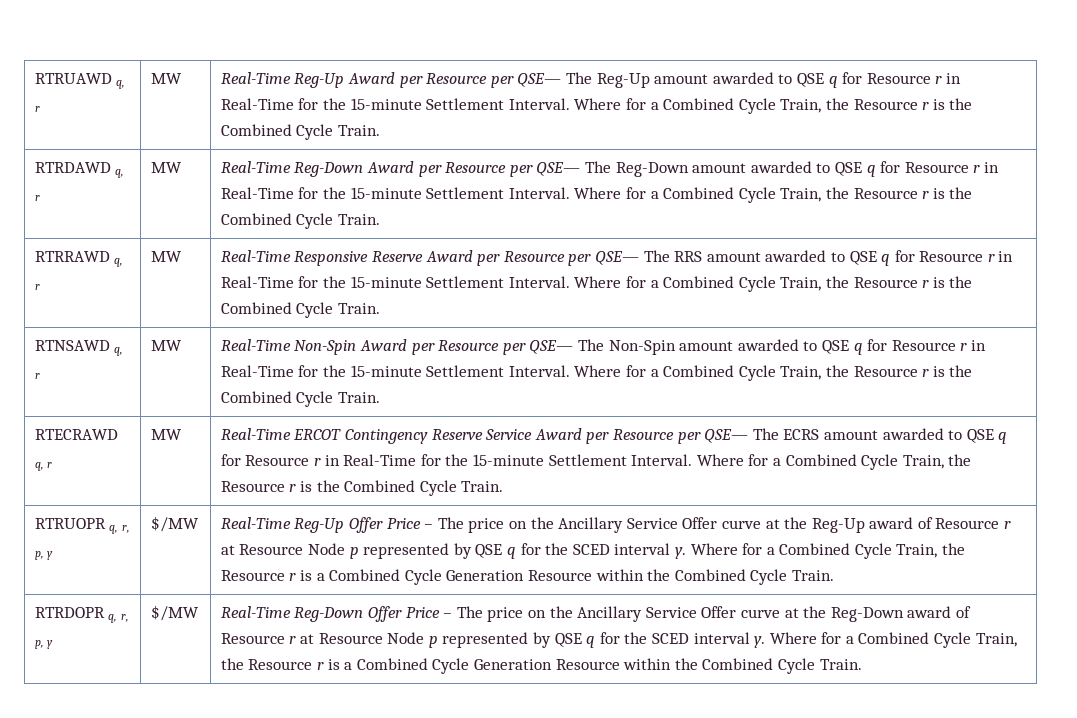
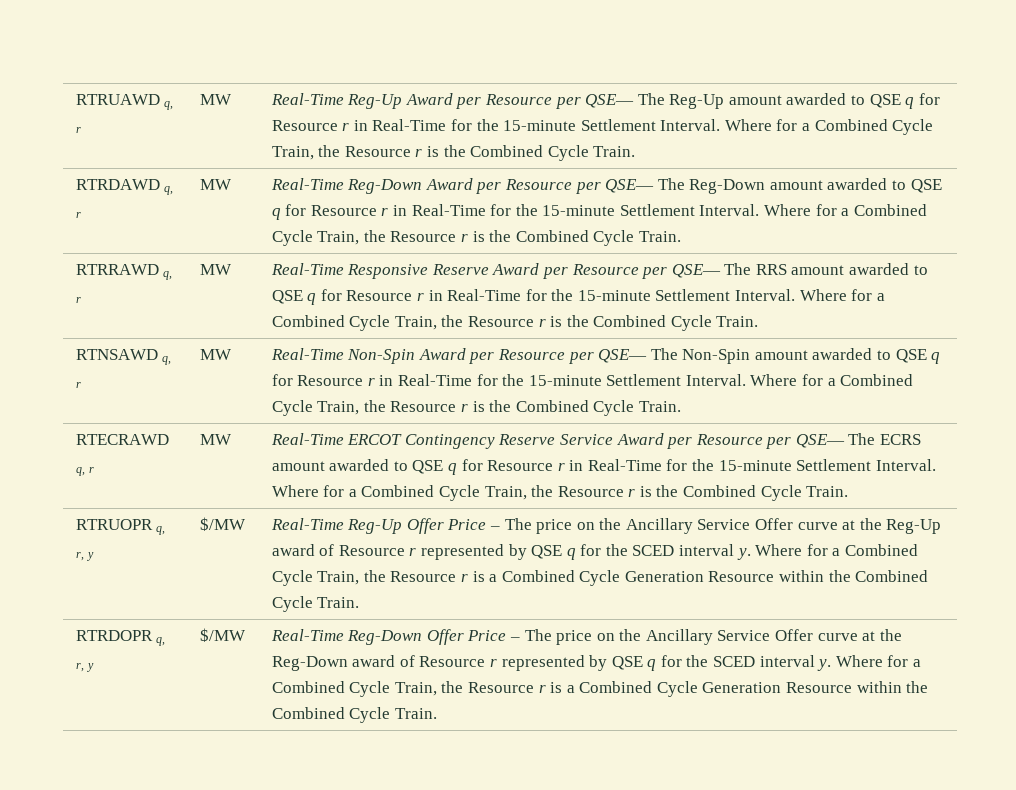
[34,551,43,560] p, -> (84, 556) none
[220,543,359,559] at Resource Node p -> (417, 552) none
[34,640,43,649] p, -> (84, 667) none
[300,632,438,648] at Resource Node p -> (497, 663) none

